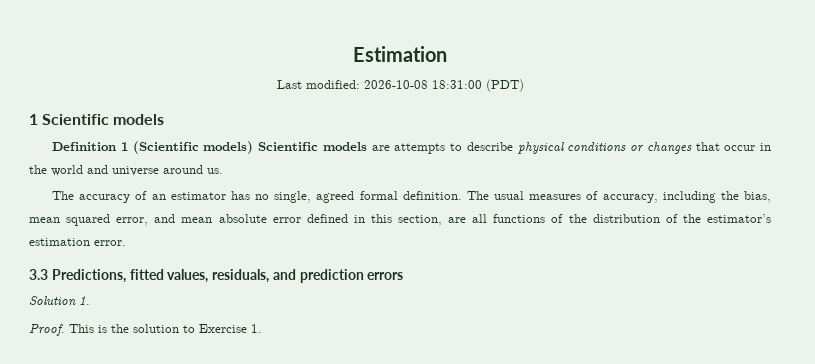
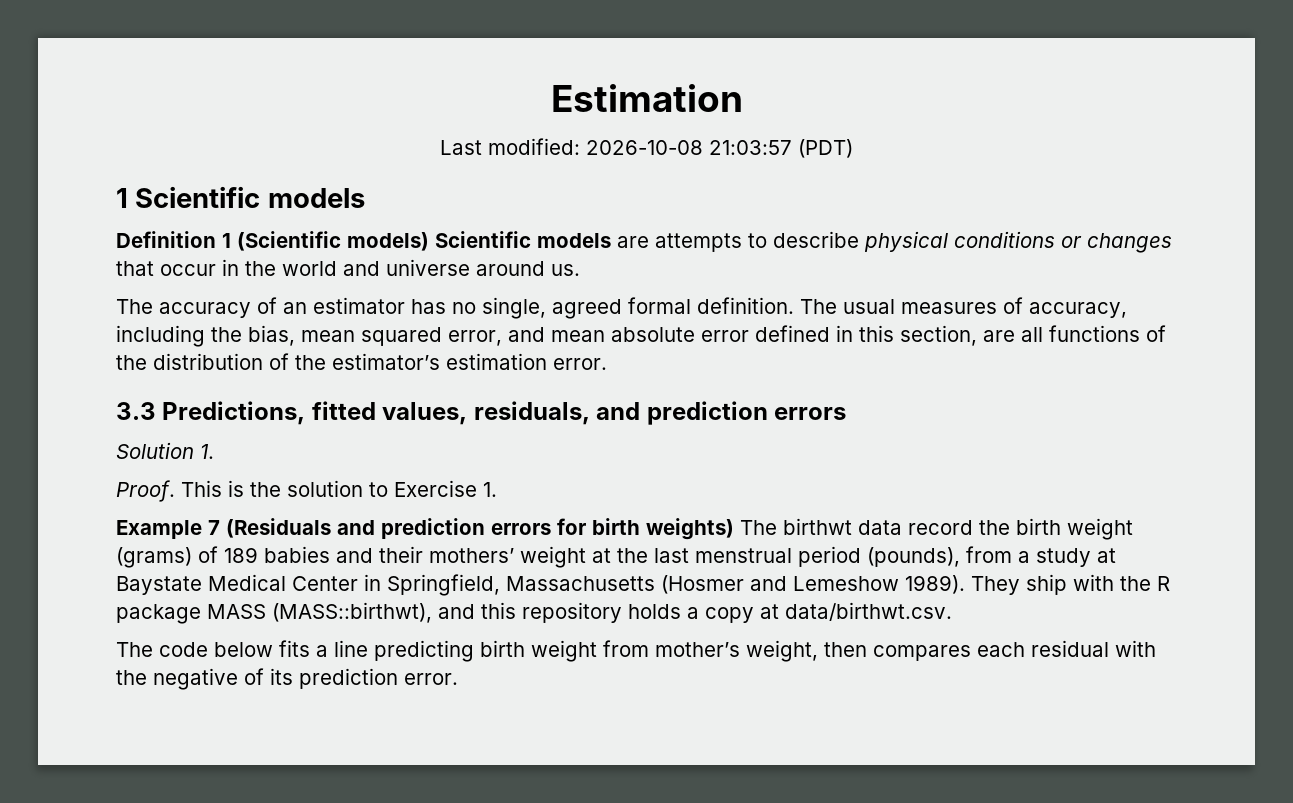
[431,80,482,89] 18:31:00 -> [709,140,792,155] 21:03:57
(262, 328) none -> [116,518,1133,540] [116,546,1116,568] [116,574,1170,596] [116,602,952,624] [116,640,1156,662] [116,668,458,690] // Example 7 (Residuals and prediction errors for birth weights) The birthwt data record the birth weight (grams) of 189 babies and their mothers’ weight at the last menstrual period (pounds), from a study at Baystate Medical Center in Springfield, Massachusetts (Hosmer and Lemeshow 1989). They ship with the R package MASS (MASS::birthwt), and this repository holds a copy at data/birthwt.csv. // The code below fits a line predicting birth weight from mother’s weight, then compares each residual with the negative of its prediction error.

